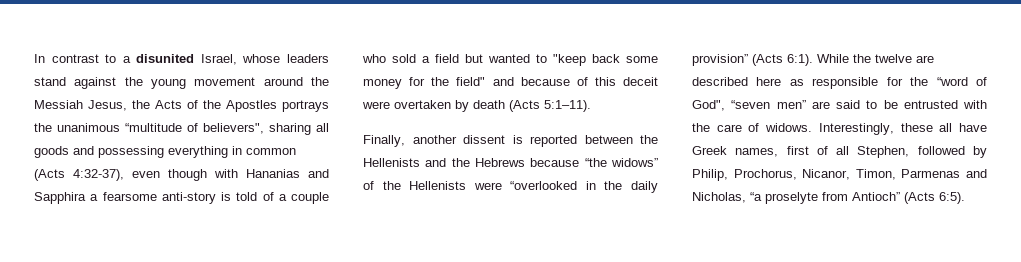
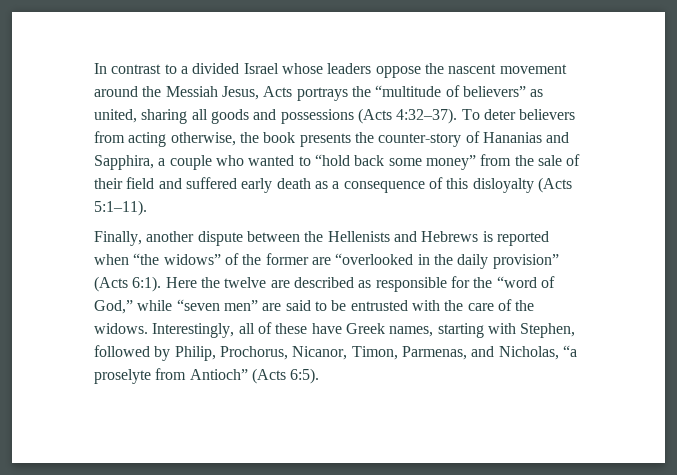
[136,54,329,65] [34,77,186,89] disunited Israel, whose leaders stand against the young -> [192,63,497,78] divided Israel whose leaders oppose the nascent
[132,100,277,112] the Acts of the Apostles -> [263,86,293,97] Acts
[57,123,120,132] unanimous -> (371, 91) none
[203,123,264,134] believers", -> [462,86,544,97] [94,109,137,123] believers” as united,
[98,146,296,158] [34,169,329,181] [34,192,329,204] [362,54,483,63] possessing everything in common (Acts 4:32-37), even though with Hananias and Sapphira a fearsome anti-story is told of a couple who sold a field but -> [280,108,576,124] [94,131,570,147] [94,155,244,170] possessions (Acts 4:32–37). To deter believers from acting otherwise, the book presents the counter-story of Hananias and Sapphira, a couple who
[553,54,586,66] "keep -> [314,154,350,166] “hold
[363,77,658,89] [362,100,505,112] money for the field" and because of this deceit were overtaken by death -> [425,154,581,170] [94,177,534,193] money” from the sale of their field and suffered early death as a consequence of this disloyalty
[463,135,577,147] dissent is reported -> [197,231,243,246] dispute
[451,158,580,167] the Hebrews because -> [421,231,549,246] [94,254,129,265] Hebrews is reported when
[409,181,502,190] Hellenists were -> [265,253,331,265] former are
[817,54,849,63] While -> [165,277,197,288] Here
[756,77,782,86] here -> (354, 282) none
[692,100,725,111] God", -> [94,300,173,314] God,” while
(760, 127) none -> [515,300,535,311] the
[900,123,987,132] [692,146,850,157] these all have Greek names, first of all -> [238,322,516,338] all of these have Greek names, starting with
[901,169,961,178] Parmenas -> [401,346,467,360] Parmenas,

